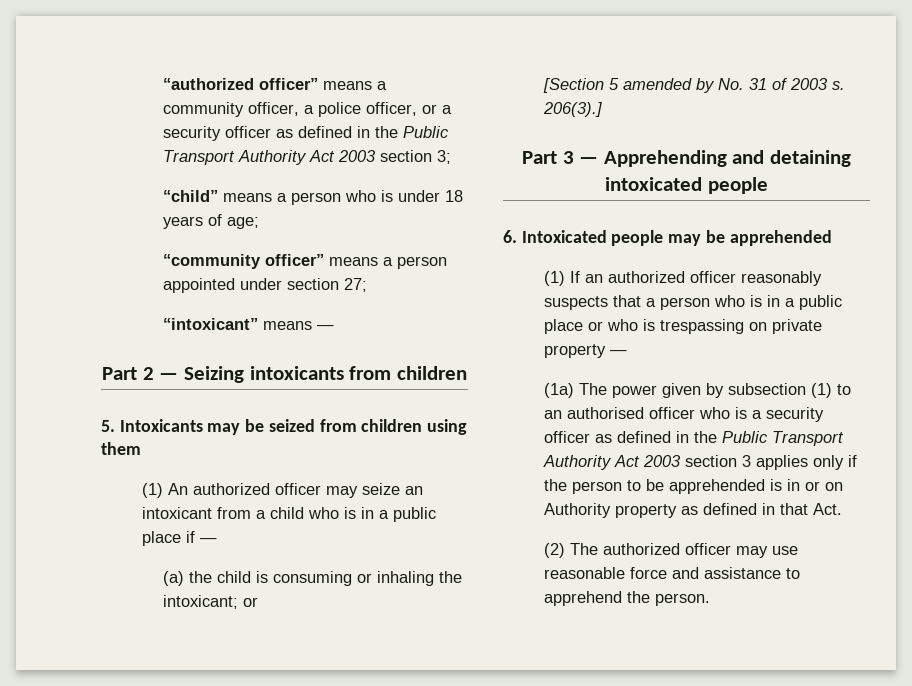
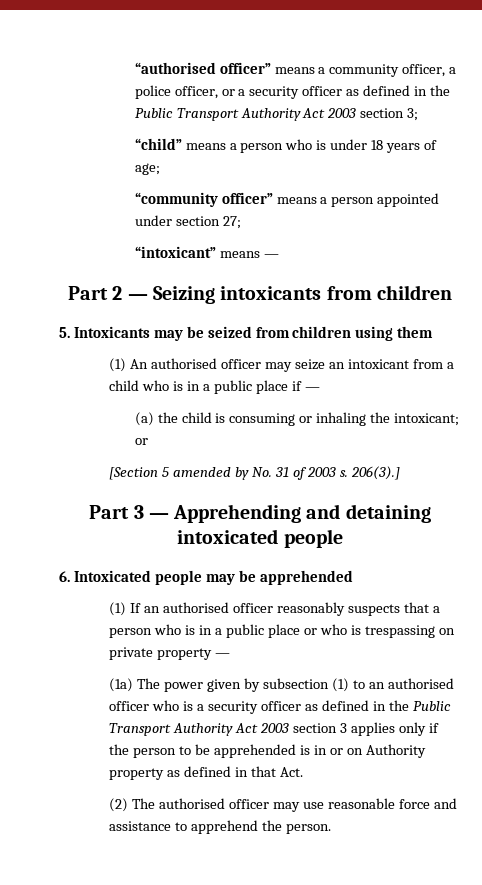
[162,78,254,90] “authorized -> [134,62,216,74] “authorised
[193,483,271,495] authorized -> [151,358,218,369] authorised
[608,271,686,283] authorized -> [163,602,230,613] authorised
[603,543,681,555] authorized -> [159,798,226,809] authorised

